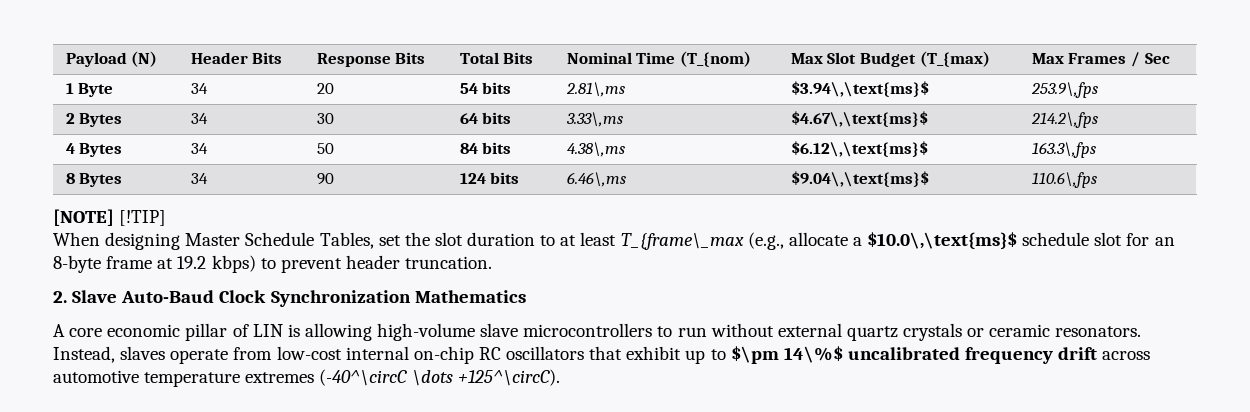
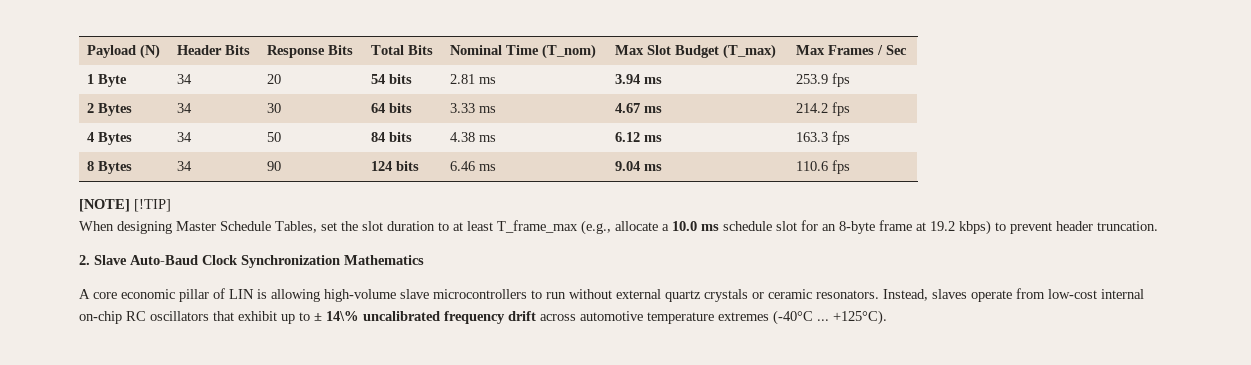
[680,51,752,67] (T_{nom) -> [541,44,596,59] (T_nom)
[919,51,990,67] (T_{max) -> [722,44,776,59] (T_max)
[565,82,625,97] [790,81,929,97] [1030,82,1098,98] 2.81\,ms | $3.94\,\text{ms}$ | 253.9\,fps -> [449,74,496,84] [614,74,662,84] [795,73,850,87] 2.81 ms | 3.94 ms | 253.9 fps
[565,112,623,127] [790,111,928,127] [1030,112,1098,128] 3.33\,ms | $4.67\,\text{ms}$ | 214.2\,fps -> [449,103,496,113] [614,103,662,113] [795,102,850,116] 3.33 ms | 4.67 ms | 214.2 fps
[566,142,625,157] [790,141,928,157] [1031,142,1096,158] 4.38\,ms | $6.12\,\text{ms}$ | 163.3\,fps -> [449,132,496,142] [614,132,662,142] [795,131,850,145] 4.38 ms | 6.12 ms | 163.3 fps
[566,172,626,187] [790,171,929,187] [1031,172,1097,188] 6.46\,ms | $9.04\,\text{ms}$ | 110.6\,fps -> [449,161,496,171] [614,161,662,171] [795,160,850,174] 6.46 ms | 9.04 ms | 110.6 fps
[620,232,744,250] T_{frame\_max -> [497,220,578,233] T_frame_max
[867,232,1018,250] $10.0\,\text{ms}$ -> [672,221,719,231] 10.0 ms
[730,346,843,364] $\pm 14\%$ -> [314,311,359,321] ± 14\%
[319,369,560,386] (-40^\circC \dots +125^\circC). -> [773,310,887,325] (-40°C ... +125°C).

